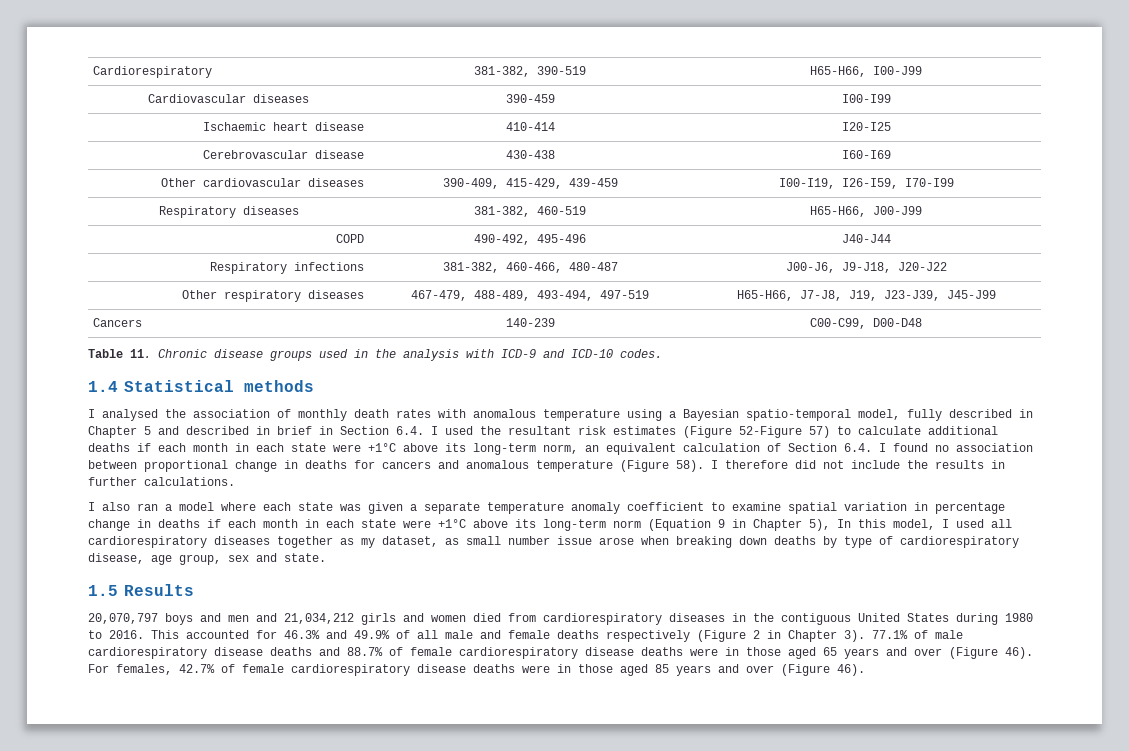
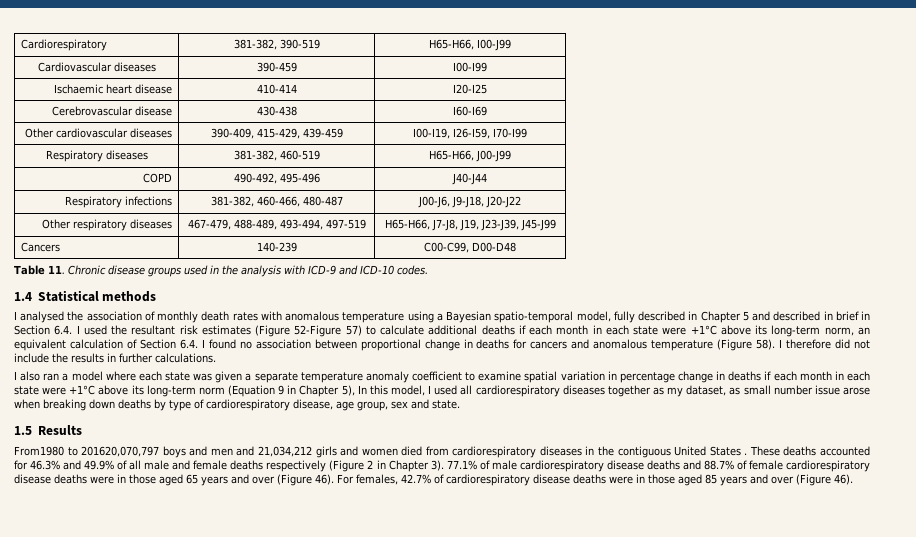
[88,613,158,624] 20,070,797 -> [14,446,160,457] From1980 to 201620,070,797
[956,613,1033,625] [88,630,179,639] during 1980 to 2016. This -> [744,446,817,456] . These deaths
[242,664,284,673] female -> (444, 479) none

